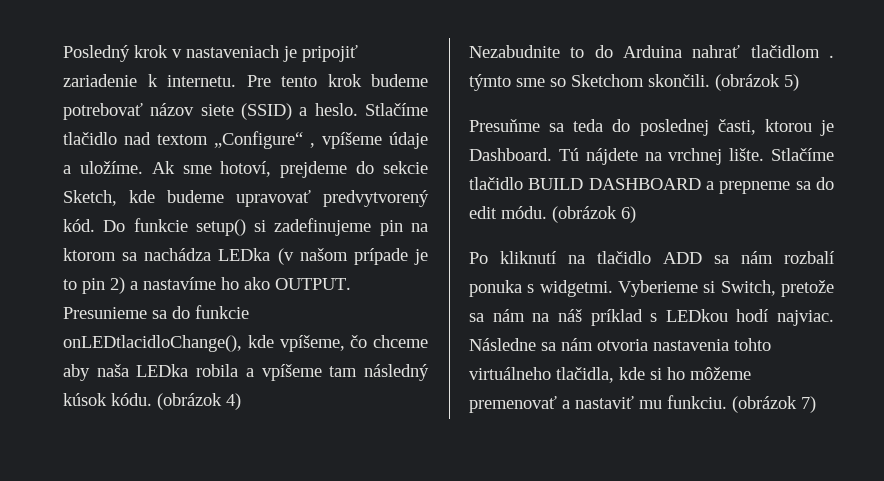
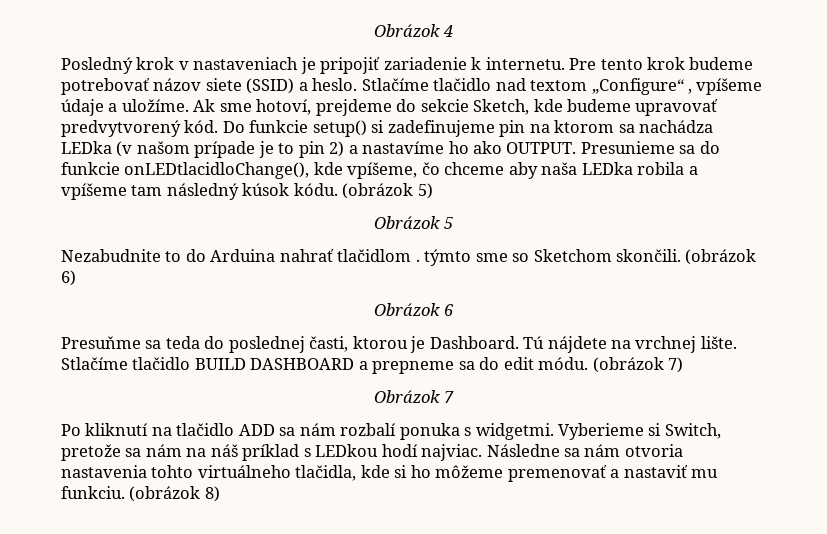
(63, 53) none -> [374,24,453,37] Obrázok 4 //
[226,393,241,410] 4) -> [417,183,433,199] [374,216,453,229] 5) // Obrázok 5
[784,74,799,91] 5) -> [61,270,76,286] [374,303,454,316] 6) // Obrázok 6
[621,206,636,223] 6) -> [668,357,684,373] [374,390,454,403] 7) // Obrázok 7
[801,396,816,413] 7) -> [204,486,220,502] 8)

